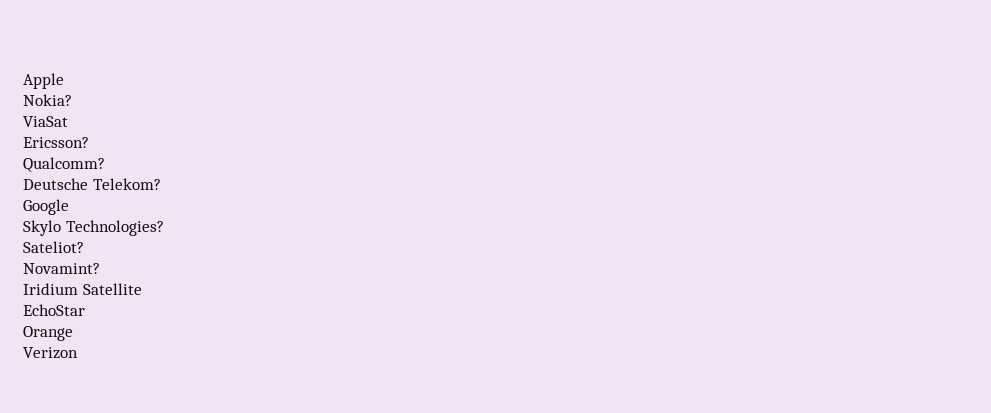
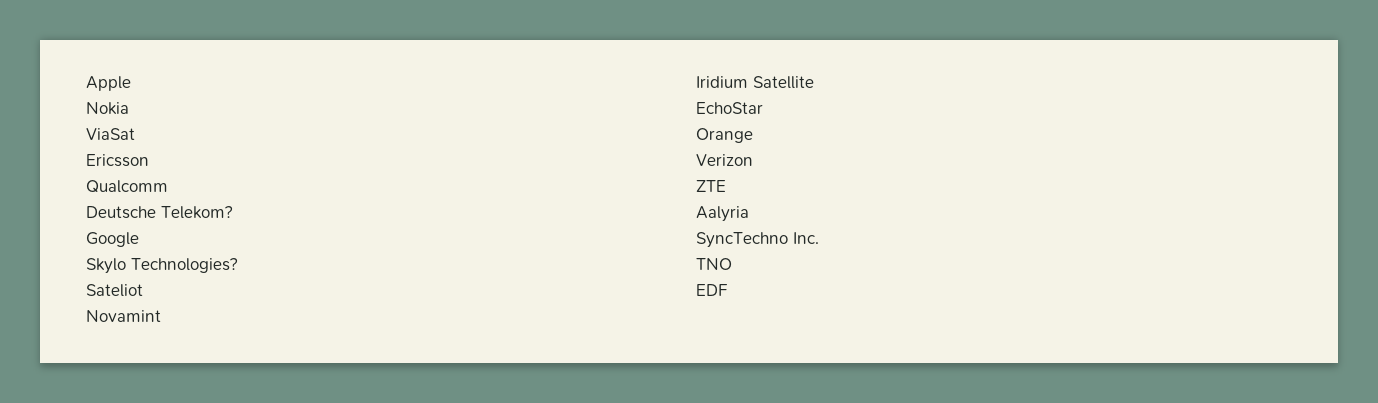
[23,94,72,106] Nokia? -> [86,102,129,115] Nokia
[23,137,89,148] [23,157,105,172] Ericsson? // Qualcomm? -> [86,154,149,167] [86,180,168,193] Ericsson // Qualcomm
[23,241,84,253] [23,263,100,274] Sateliot? // Novamint? -> [86,284,143,297] [86,310,161,322] Sateliot // Novamint
(78, 353) none -> [696,180,726,192] [696,206,749,222] [696,232,819,248] [696,258,732,270] [696,284,727,296] // ZTE // Aalyria // SyncTechno Inc. // TNO // EDF

